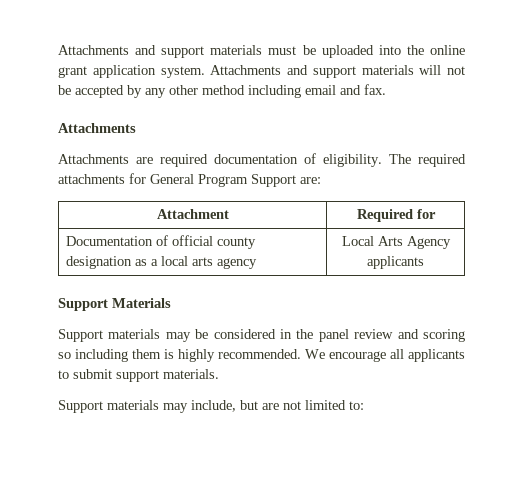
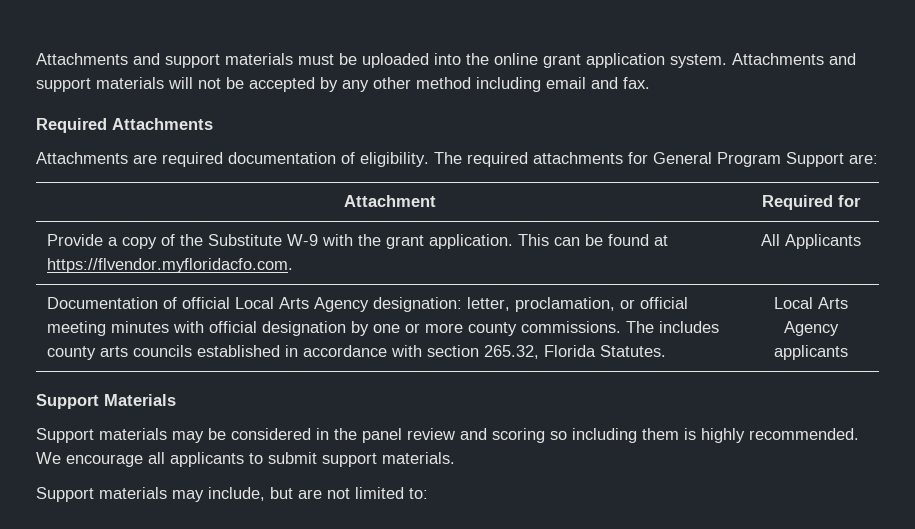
(386, 89) none -> [36,118,107,133] Required
[65,235,256,249] [65,256,257,269] Documentation of official county designation as a local arts agency -> [46,234,668,249] [46,258,293,273] [761,234,861,249] [46,297,688,312] [46,321,719,336] [46,345,666,360] Provide a copy of the Substitute W-9 with the grant application. This can be found at https://flvendor.myfloridacfo.com. | All Applicants // Documentation of official Local Arts Agency designation: letter, proclamation, or official meeting minutes with official designation by one or more county commissions. The includes county arts councils established in accordance with section 265.32, Florida Statutes.

